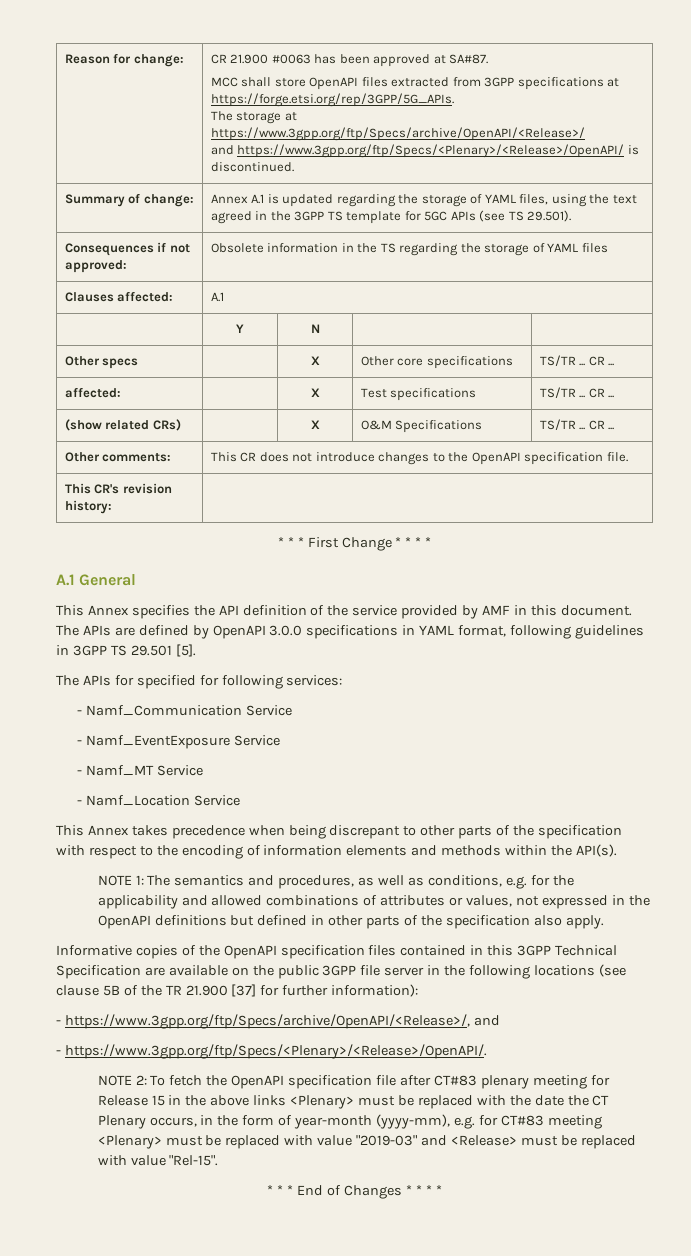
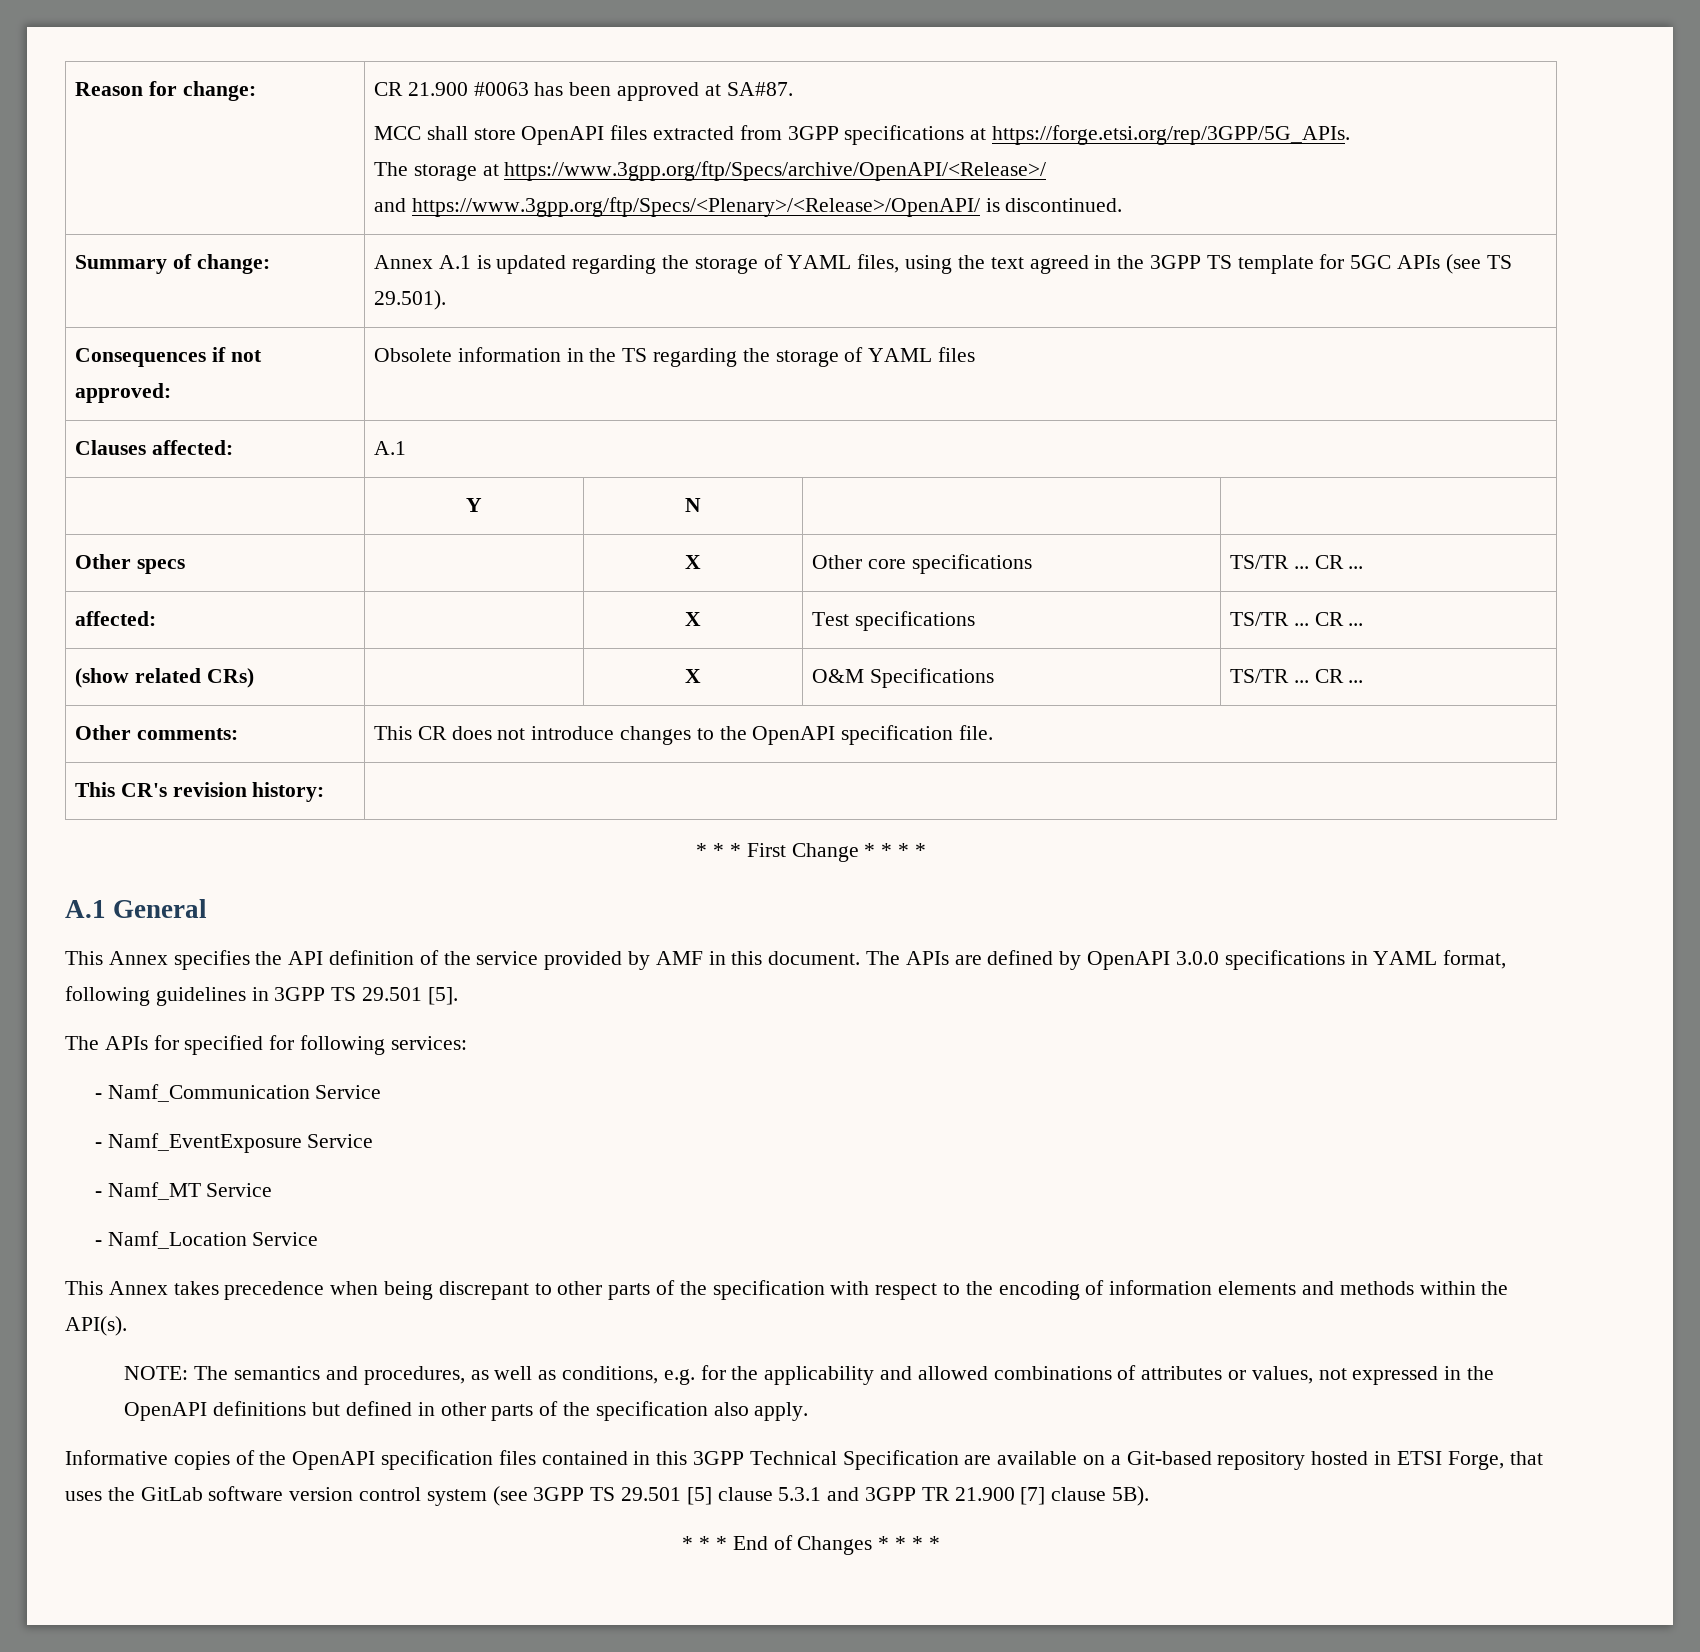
[97,875,144,886] NOTE 1: -> [124,1366,189,1380] NOTE:
[252,964,626,979] [56,984,419,997] [56,1014,500,1029] [56,1044,487,1059] [97,1075,610,1089] [97,1095,610,1109] [97,1114,602,1129] [97,1135,636,1149] [97,1155,219,1166] the public 3GPP file server in the following locations (see clause 5B of the TR 21.900 [37] for further information): // - https://www.3gpp.org/ftp/Specs/archive/OpenAPI/<Release>/, and // - https://www.3gpp.org/ftp/Specs/<Plenary>/<Release>/OpenAPI/. // NOTE 2: To fetch the OpenAPI specification file after CT#83 plenary meeting for Release 15 in the above links <Plenary> must be replaced with the date the CT Plenary occurs, in the form of year-month (yyyy-mm), e.g. for CT#83 meeting <Plenary> must be replaced with value "2019-03" and <Release> must be replaced with value "Rel-15". -> [1110,1451,1543,1470] [65,1486,1150,1506] a Git-based repository hosted in ETSI Forge, that uses the GitLab software version control system (see 3GPP TS 29.501 [5] clause 5.3.1 and 3GPP TR 21.900 [7] clause 5B).

